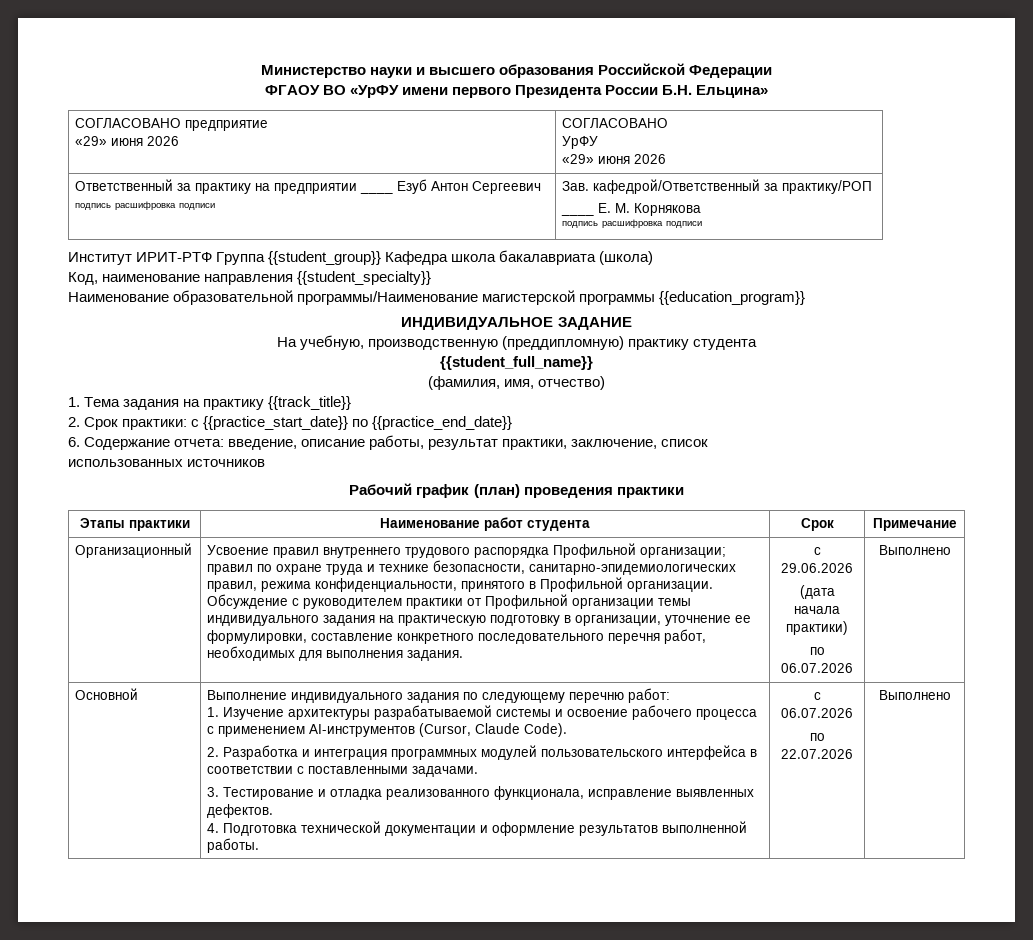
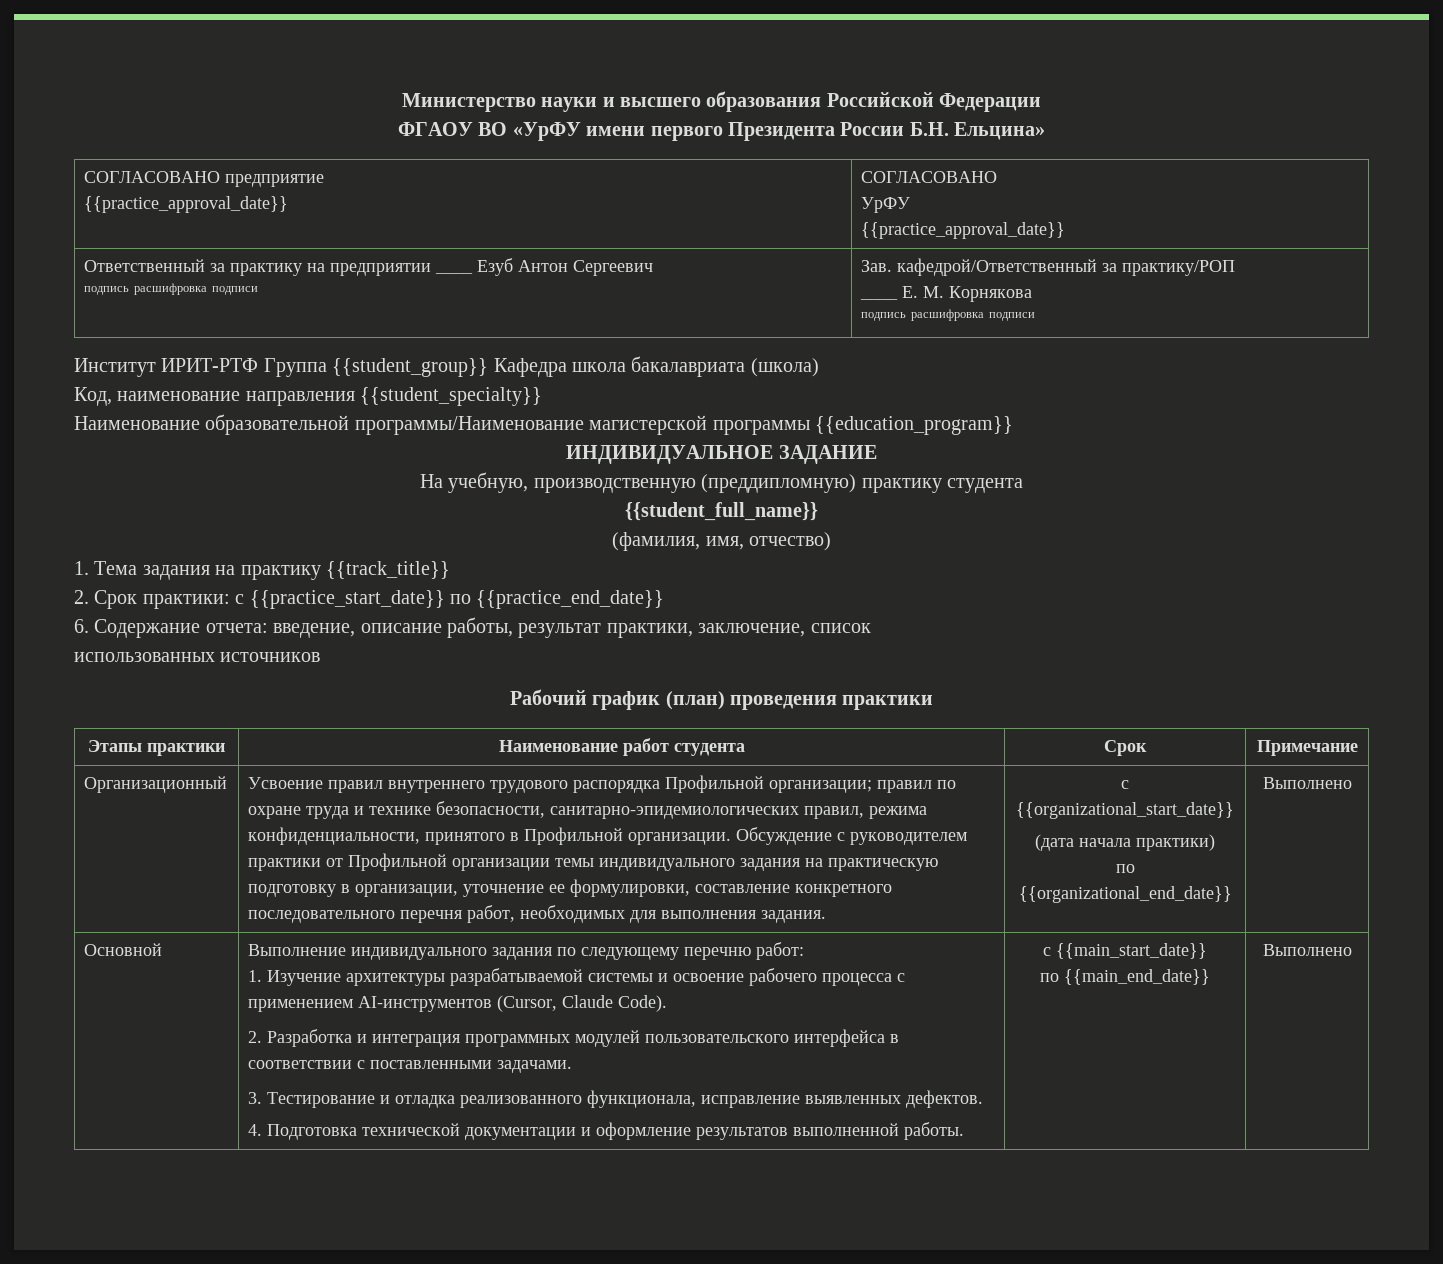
[75,136,180,146] «29» июня 2026 -> [84,196,289,213] {{practice_approval_date}}
[562,154,667,164] «29» июня 2026 -> [861,222,1066,239] {{practice_approval_date}}
[781,563,853,573] 29.06.2026 -> [1016,802,1234,819] {{organizational_start_date}}
[781,663,853,673] 06.07.2026 -> [1018,886,1232,903] {{organizational_end_date}}
[781,708,853,718] [809,733,825,741] [781,749,853,759] 06.07.2026 // по 22.07.2026 -> [1056,943,1207,959] [1040,969,1210,985] {{main_start_date}} // по {{main_end_date}}

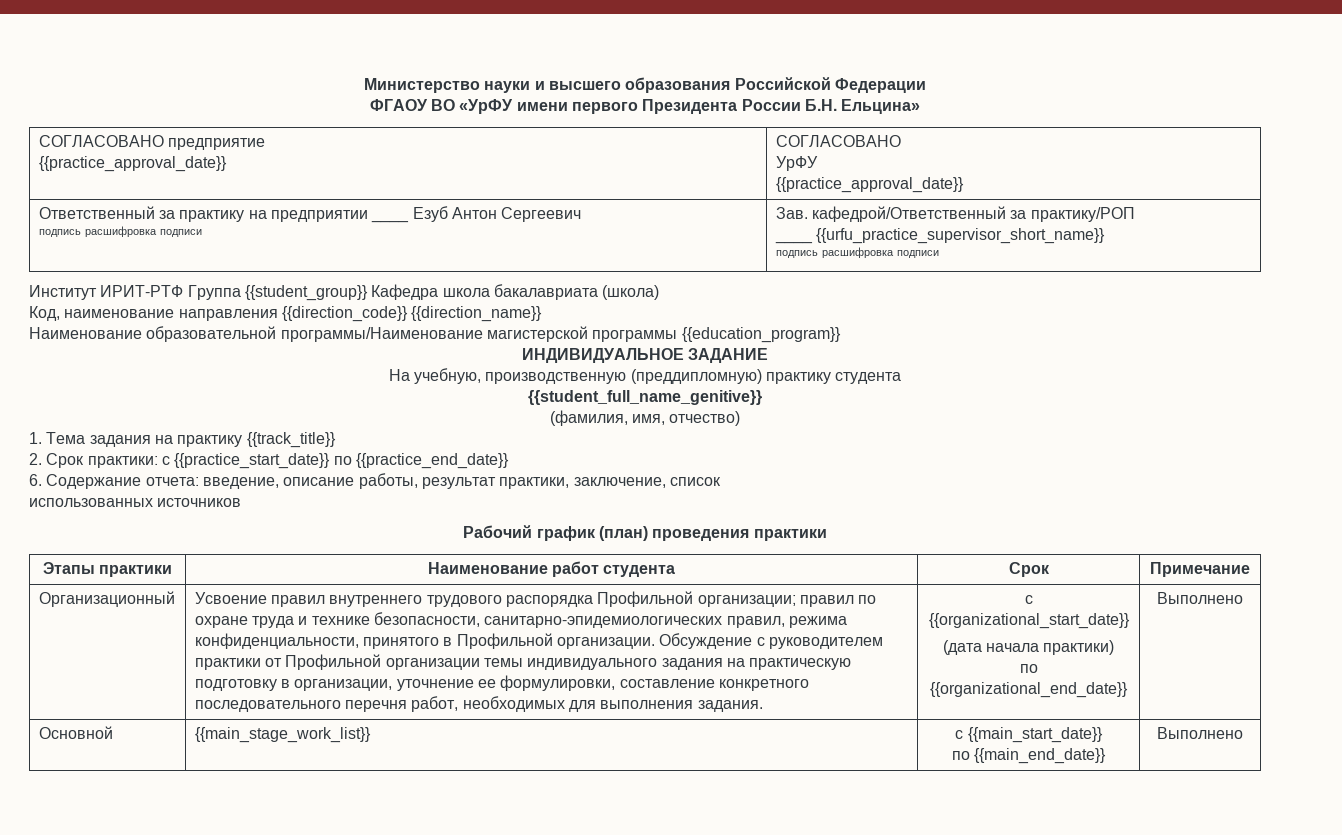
[902,286,1033,302] Е. М. Корнякова -> [815,228,1105,244] {{urfu_practice_supervisor_short_name}}
[360,387,543,406] {{student_specialty}} -> [281,306,543,322] {{direction_code}} {{direction_name}}
[625,502,818,521] {{student_full_name}} -> [528,390,762,405] {{student_full_name_genitive}}
[248,942,805,960] [248,968,906,986] [248,995,668,1012] [248,1029,900,1047] [248,1060,573,1073] [248,1090,984,1108] [248,1122,965,1140] Выполнение индивидуального задания по следующему перечню работ: // 1. Изучение архитектуры разрабатываемой системы и освоение рабочего процесса с применением AI-инструментов (Cursor, Claude Code). // 2. Разработка и интеграция программных модулей пользовательского интерфейса в соответствии с поставленными задачами. // 3. Тестирование и отладка реализованного функционала, исправление выявленных дефектов. // 4. Подготовка технической документации и оформление результатов выполненной работы. -> [194,727,371,743] {{main_stage_work_list}}

